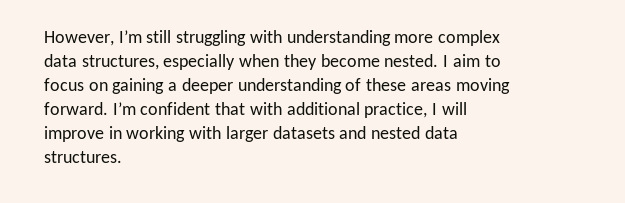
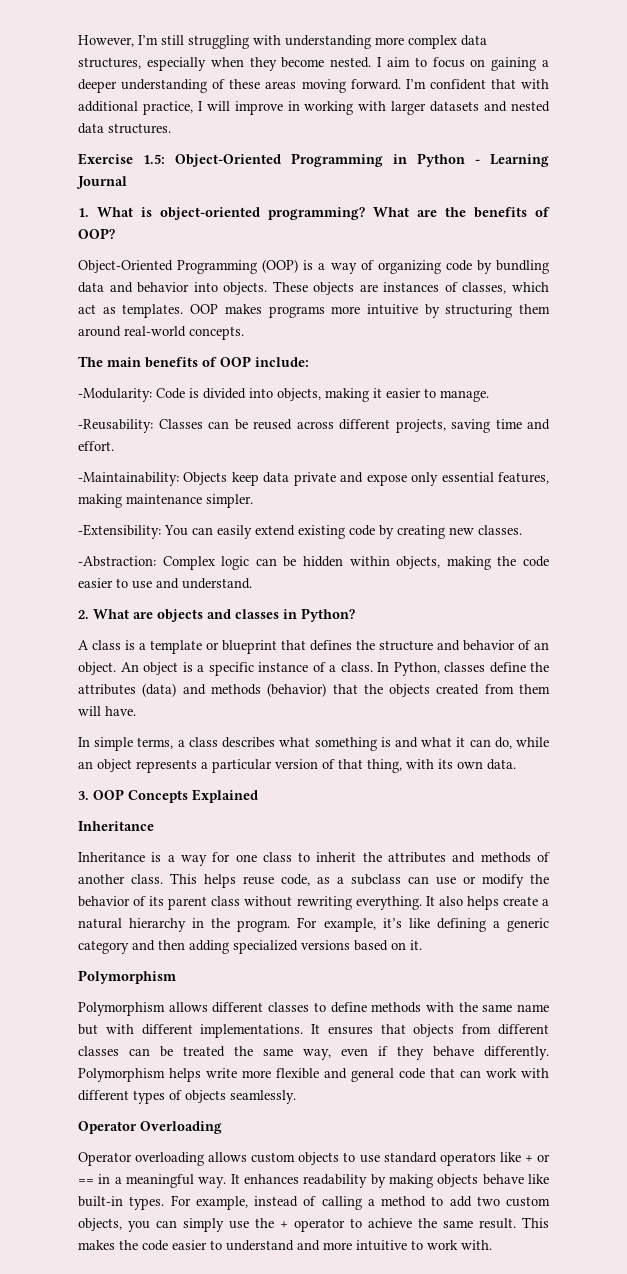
(122, 157) none -> [78,153,549,167] [76,176,127,189] [78,207,550,220] [78,228,115,239] [78,259,550,274] [78,281,549,295] [78,304,550,318] [78,326,244,340] [78,356,309,368] [78,388,489,402] [78,419,550,433] [78,441,114,451] [78,472,550,486] [78,494,253,508] [78,524,522,539] [78,556,550,570] [78,578,252,589] [78,608,355,622] [78,640,549,654] [78,662,549,676] [78,683,550,697] [78,706,136,716] [78,737,549,751] [78,759,516,773] [78,789,258,803] [78,821,154,831] [78,852,551,866] [78,873,549,888] [78,896,549,910] [78,917,549,932] [78,940,422,954] [78,970,176,984] [78,1002,549,1016] [78,1024,549,1038] [78,1046,549,1060] [78,1068,549,1082] [78,1090,296,1104] [78,1121,222,1134] [78,1152,550,1166] [78,1174,549,1188] [78,1195,550,1210] [78,1217,549,1232] [78,1240,492,1251] // Exercise 1.5: Object-Oriented Programming in Python - Learning Journal // 1. What is object-oriented programming? What are the benefits of OOP? // Object-Oriented Programming (OOP) is a way of organizing code by bundling data and behavior into objects. These objects are instances of classes, which act as templates. OOP makes programs more intuitive by structuring them around real-world concepts. // The main benefits of OOP include: // -Modularity: Code is divided into objects, making it easier to manage. // -Reusability: Classes can be reused across different projects, saving time and effort. // -Maintainability: Objects keep data private and expose only essential features, making maintenance simpler. // -Extensibility: You can easily extend existing code by creating new classes. // -Abstraction: Complex logic can be hidden within objects, making the code easier to use and understand. // 2. What are objects and classes in Python? // A class is a template or blueprint that defines the structure and behavior of an object. An object is a specific instance of a class. In Python, classes define the attributes (data) and methods (behavior) that the objects created from them will have. // In simple terms, a class describes what something is and what it can do, while an object represents a particular version of that thing, with its own data. // 3. OOP Concepts Explained // Inheritance // Inheritance is a way for one class to inherit the attributes and methods of another class. This helps reuse code, as a subclass can use or modify the behavior of its parent class without rewriting everything. It also helps create a natural hierarchy in the program. For example, it’s like defining a generic category and then adding specialized versions based on it. // Polymorphism // Polymorphism allows different classes to define methods with the same name but with different implementations. It ensures that objects from different classes can be treated the same way, even if they behave differently. Polymorphism helps write more flexible and general code that can work with different types of objects seamlessly. // Operator Overloading // Operator overloading allows custom objects to use standard operators like + or == in a meaningful way. It enhances readability by making objects behave like built-in types. For example, instead of calling a method to add two custom objects, you can simply use the + operator to achieve the same result. This makes the code easier to understand and more intuitive to work with.

